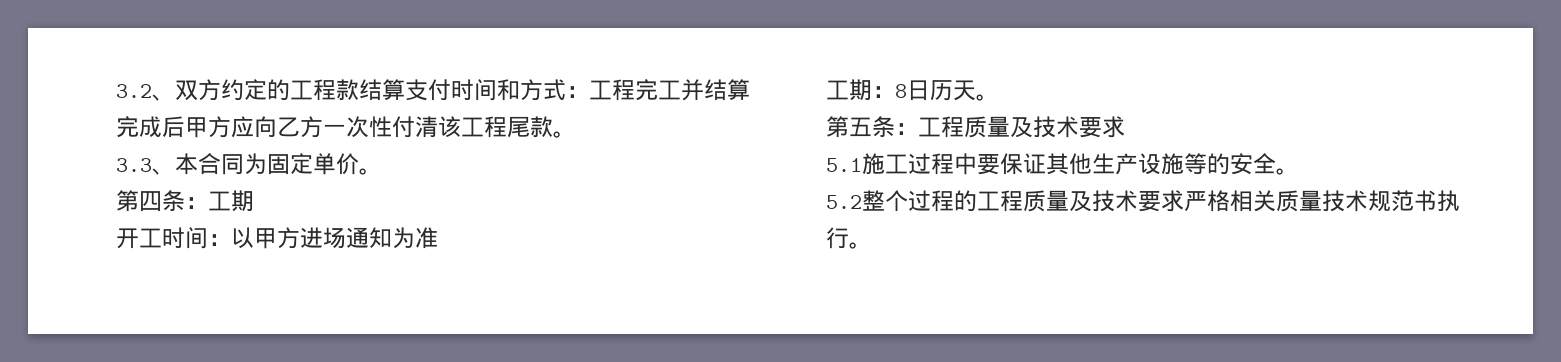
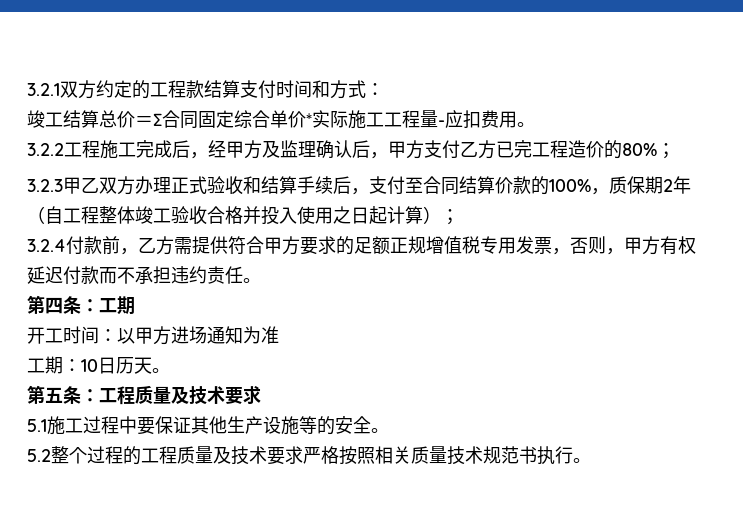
[116,84,175,101] 3.2、 -> [27,83,60,96] 3.2.1
[589,79,750,101] [116,116,576,138] [116,153,359,175] 工程完工并结算完成后甲方应向乙方一次性付清该工程尾款。 // 3.3、本合同为固定单价 -> [27,110,535,129] [27,140,675,159] [27,176,691,195] [27,206,459,225] [27,236,696,255] [27,266,243,285] // 竣工结算总价＝∑合同固定综合单价*实际施工工程量-应扣费用。 // 3.2.2工程施工完成后，经甲方及监理确认后，甲方支付乙方已完工程造价的80%； // 3.2.3甲乙双方办理正式验收和结算手续后，支付至合同结算价款的100%，质保期2年（自工程整体竣工验收合格并投入使用之日起计算）； // 3.2.4付款前，乙方需提供符合甲方要求的足额正规增值税专用发票，否则，甲方有权延迟付款而不承担违约责任
[895,84,907,98] 8 -> [81,359,98,372] 10
(1230, 201) none -> [339,446,375,465] 按照

